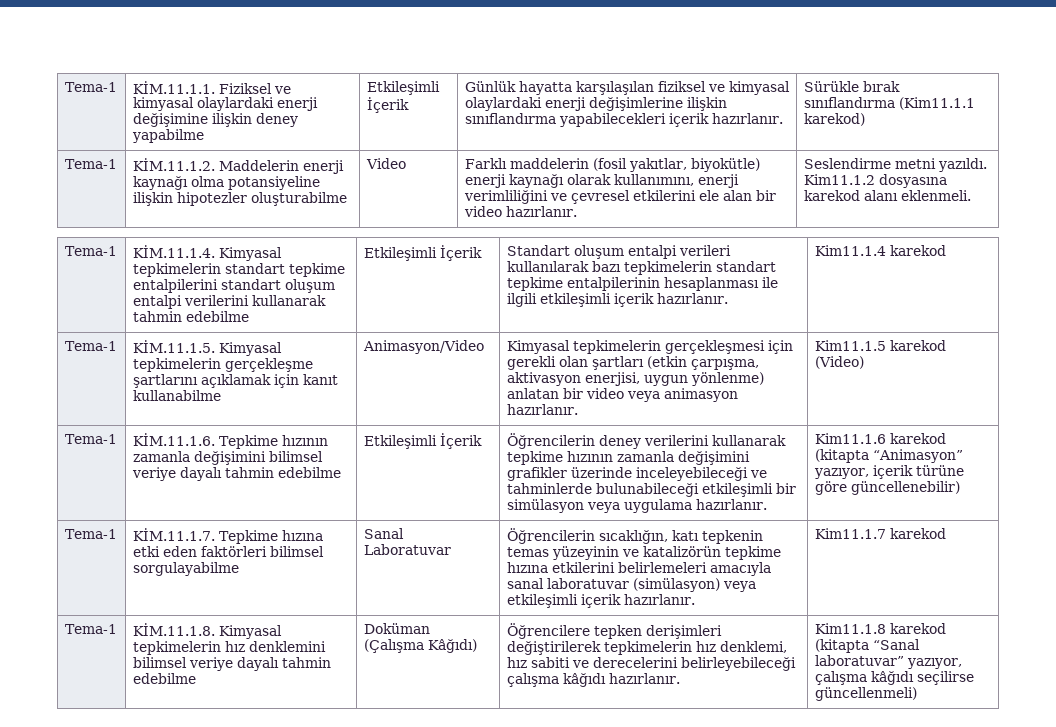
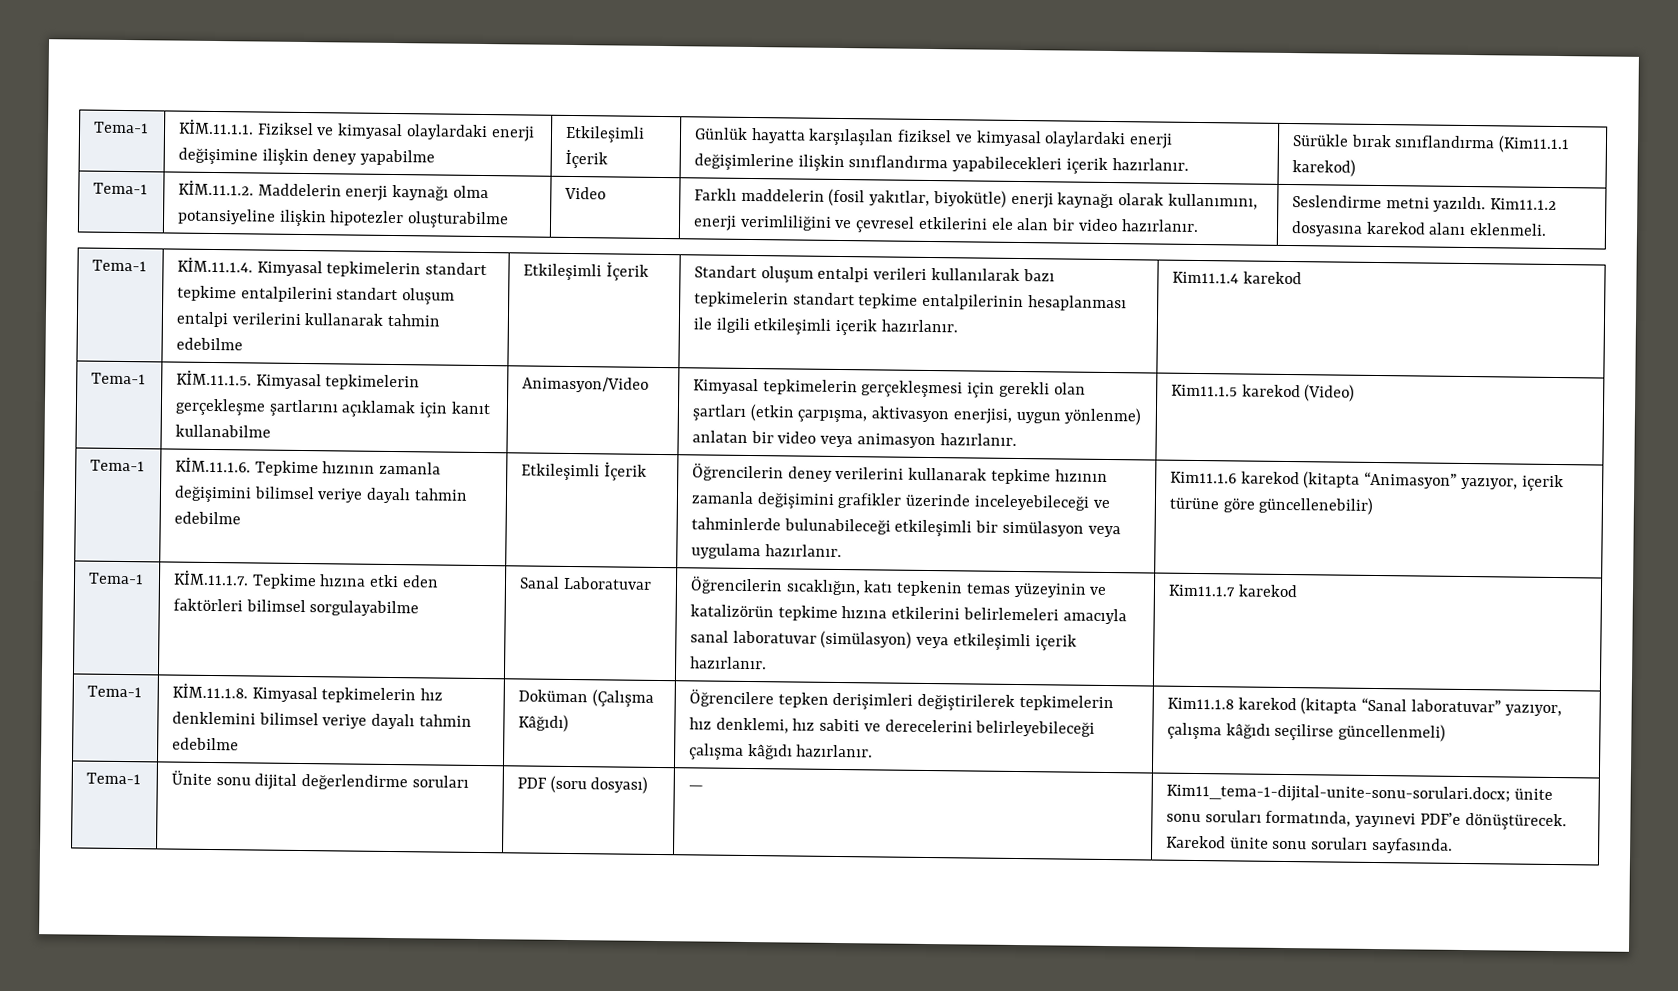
(917, 694) none -> [86,772,142,785] [171,770,469,791] [517,775,649,794] [688,785,705,791] [1166,783,1553,804] [1166,810,1567,831] [1166,835,1453,854] // Tema-1 | Ünite sonu dijital değerlendirme soruları | PDF (soru dosyası) | — | Kim11_tema-1-dijital-unite-sonu-sorulari.docx; ünite sonu soruları formatında, yayınevi PDF’e dönüştürecek. Karekod ünite sonu soruları sayfasında.

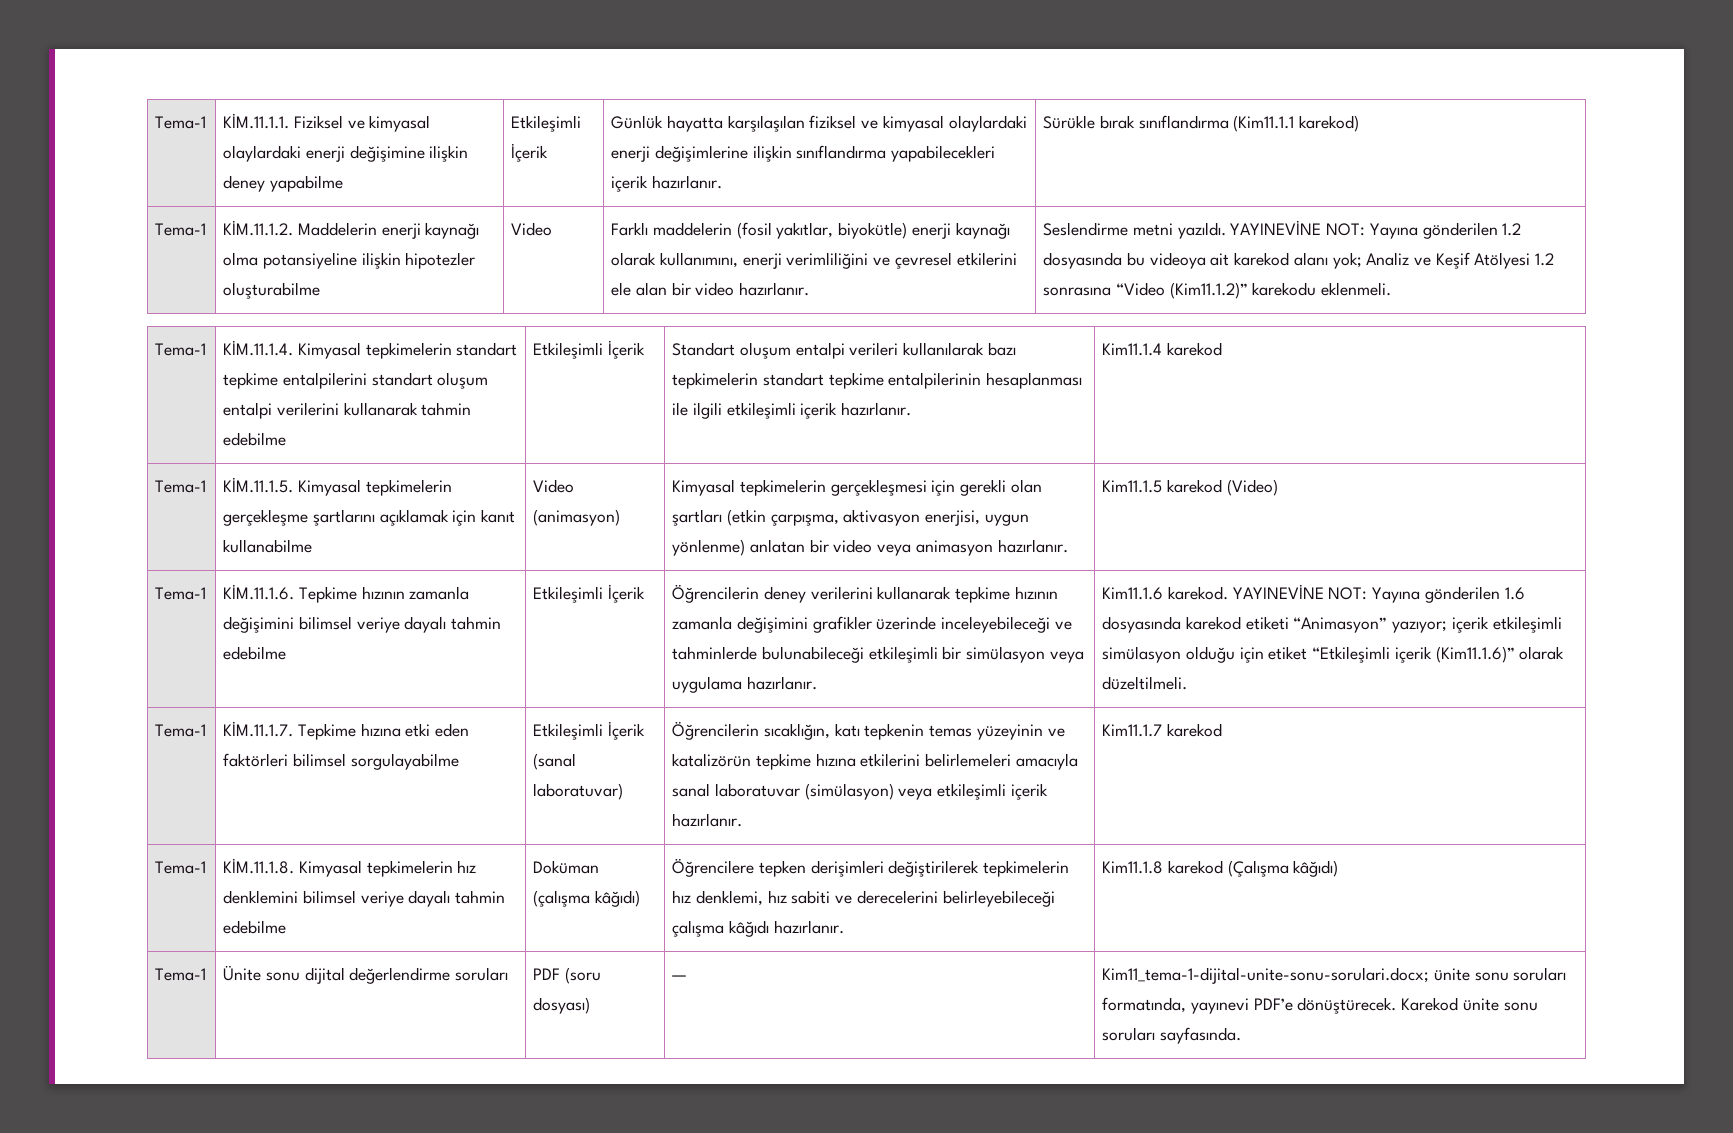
[1490,198,1558,211] [1291,221,1467,237] Kim11.1.2 dosyasına karekod alanı -> [1230,220,1522,239] [1043,252,1555,269] [1043,282,1317,299] YAYINEVİNE NOT: Yayına gönderilen 1.2 dosyasında bu videoya ait karekod alanı yok; Analiz ve Keşif Atölyesi 1.2 sonrasına “Video (Kim11.1.2)” karekodu
[522,376,650,393] Animasyon/Video -> [533,479,575,493] [533,509,621,526] Video (animasyon)
[1240,471,1564,492] [1169,496,1375,515] karekod (kitapta “Animasyon” yazıyor, içerik türüne göre güncellenebilir) -> [1167,584,1525,603] [1102,616,1562,633] [1102,646,1565,663] [1102,676,1188,690] karekod. YAYINEVİNE NOT: Yayına gönderilen 1.6 dosyasında karekod etiketi “Animasyon” yazıyor; içerik etkileşimli simülasyon olduğu için etiket “Etkileşimli içerik (Kim11.1.6)” olarak düzeltilmeli.
[519,576,652,590] Sanal Laboratuvar -> [533,721,645,740] [533,753,577,770] [533,783,624,800] Etkileşimli İçerik (sanal laboratuvar)
[591,689,654,707] [518,714,570,733] (Çalışma Kâğıdı) -> [533,890,640,907] (çalışma kâğıdı)
[1300,697,1562,717] [1167,722,1447,742] (kitapta “Sanal laboratuvar” yazıyor, çalışma kâğıdı seçilirse güncellenmeli) -> [1227,860,1339,877] (Çalışma kâğıdı)

